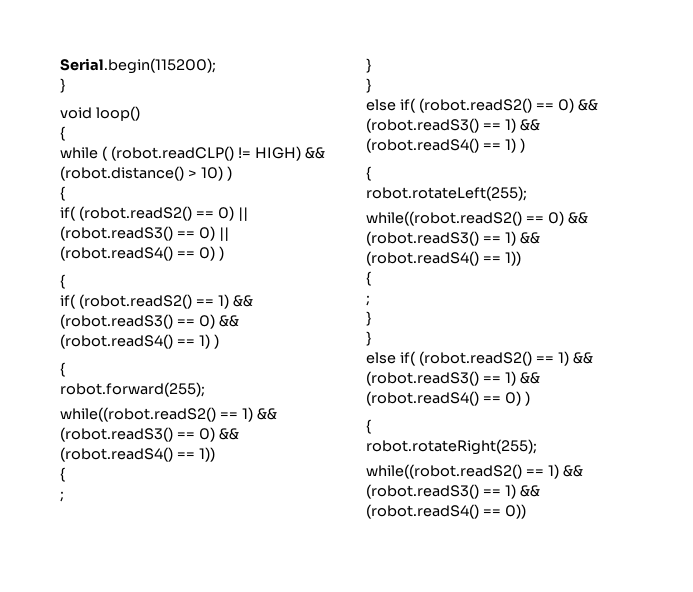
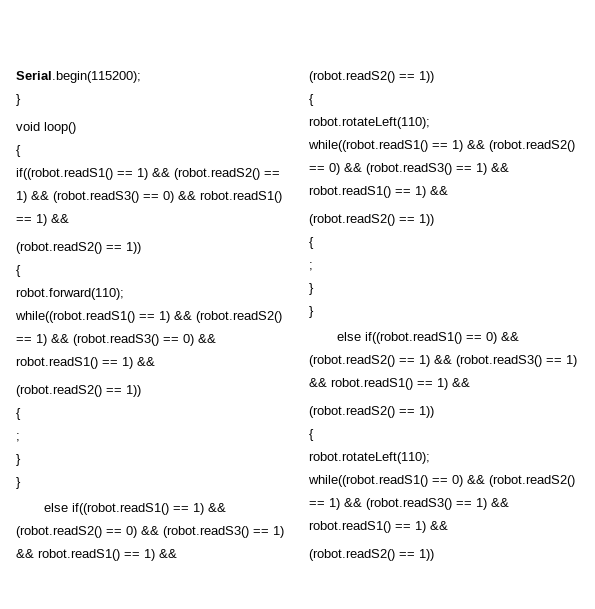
[60,146,325,161] [60,166,232,181] [60,186,65,201] [60,206,248,221] [60,226,229,241] [60,246,224,261] [60,274,65,289] [60,294,253,309] [60,314,239,329] [60,334,219,349] [60,362,65,377] [60,382,205,397] [60,407,277,422] [60,427,239,442] [60,447,215,462] [60,467,65,482] [60,491,64,502] [366,58,371,73] [366,78,371,93] [366,98,598,113] [366,118,540,133] [366,138,525,153] [366,166,371,181] [366,186,527,201] [366,211,588,226] [366,231,540,246] [366,251,521,266] [366,271,371,286] [366,295,370,306] [366,311,371,326] [366,331,371,346] [366,351,593,366] [366,371,540,386] [366,391,530,406] [366,419,371,434] [366,439,537,455] [366,464,583,479] [366,484,540,499] [366,504,526,519] while ( (robot.readCLP() != HIGH) && (robot.distance() > 10) ) // { // if( (robot.readS2() == 0) || (robot.readS3() == 0) || (robot.readS4() == 0) ) // { // if( (robot.readS2() == 1) && (robot.readS3() == 0) && (robot.readS4() == 1) ) // { // robot.forward(255); // while((robot.readS2() == 1) && (robot.readS3() == 0) && (robot.readS4() == 1)) // { // ; // } // } // else if( (robot.readS2() == 0) && (robot.readS3() == 1) && (robot.readS4() == 1) ) // { // robot.rotateLeft(255); // while((robot.readS2() == 0) && (robot.readS3() == 1) && (robot.readS4() == 1)) // { // ; // } // } // else if( (robot.readS2() == 1) && (robot.readS3() == 1) && (robot.readS4() == 0) ) // { // robot.rotateRight(255); // while((robot.readS2() == 1) && (robot.readS3() == 1) && (robot.readS4() == 0)) -> [16,168,280,180] [16,191,282,203] [16,214,69,226] [16,242,141,254] [16,265,21,277] [16,288,124,300] [15,311,282,323] [16,334,216,346] [16,357,155,369] [16,385,141,397] [16,408,21,420] [16,433,20,442] [16,454,21,466] [16,477,21,489] [43,503,226,515] [16,526,284,538] [16,549,177,561] [309,71,434,83] [309,94,314,106] [309,117,430,129] [308,140,575,152] [309,163,509,175] [309,186,448,198] [309,214,434,226] [309,237,314,249] [309,262,313,271] [309,283,314,295] [309,306,314,318] [336,332,519,344] [309,355,577,367] [309,378,470,390] [309,406,434,418] [309,429,314,441] [309,452,430,464] [308,475,575,487] [309,498,509,510] [309,521,448,533] [309,549,434,561] if((robot.readS1() == 1) && (robot.readS2() == 1) && (robot.readS3() == 0) && robot.readS1() == 1) && // (robot.readS2() == 1)) // { // robot.forward(110); // while((robot.readS1() == 1) && (robot.readS2() == 1) && (robot.readS3() == 0) && robot.readS1() == 1) && // (robot.readS2() == 1)) // { // ; // } // } // else if((robot.readS1() == 1) && (robot.readS2() == 0) && (robot.readS3() == 1) && robot.readS1() == 1) && // (robot.readS2() == 1)) // { // robot.rotateLeft(110); // while((robot.readS1() == 1) && (robot.readS2() == 0) && (robot.readS3() == 1) && robot.readS1() == 1) && // (robot.readS2() == 1)) // { // ; // } // } // else if((robot.readS1() == 0) && (robot.readS2() == 1) && (robot.readS3() == 1) && robot.readS1() == 1) && // (robot.readS2() == 1)) // { // robot.rotateLeft(110); // while((robot.readS1() == 0) && (robot.readS2() == 1) && (robot.readS3() == 1) && robot.readS1() == 1) && // (robot.readS2() == 1))

